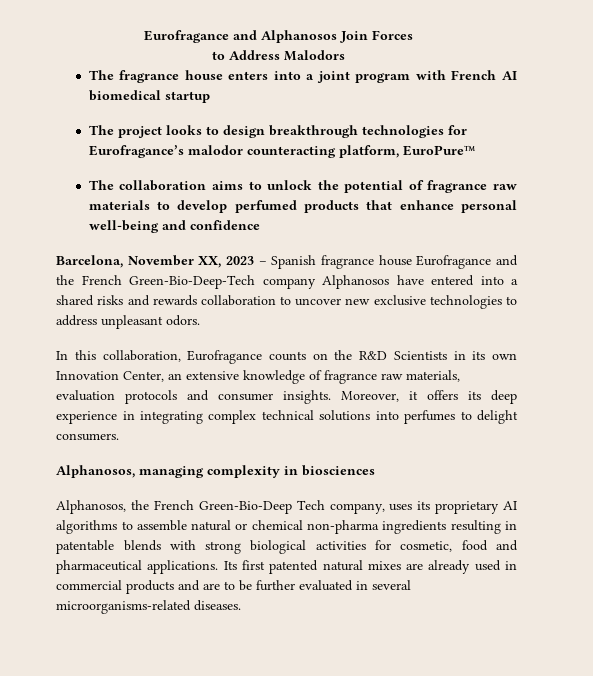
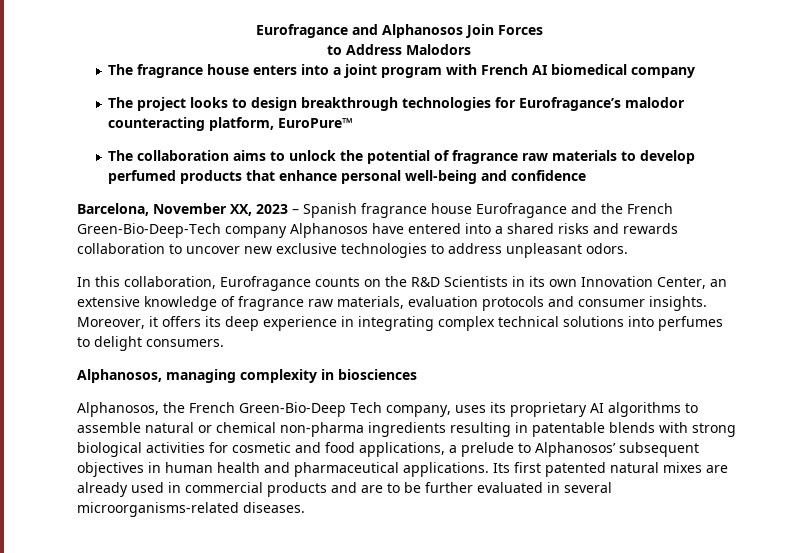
[164,91,210,103] startup -> [631,67,696,78] company
[400,540,488,552] cosmetic, food -> [231,442,699,457] [76,462,260,477] cosmetic and food applications, a prelude to Alphanosos’ subsequent objectives in human health

